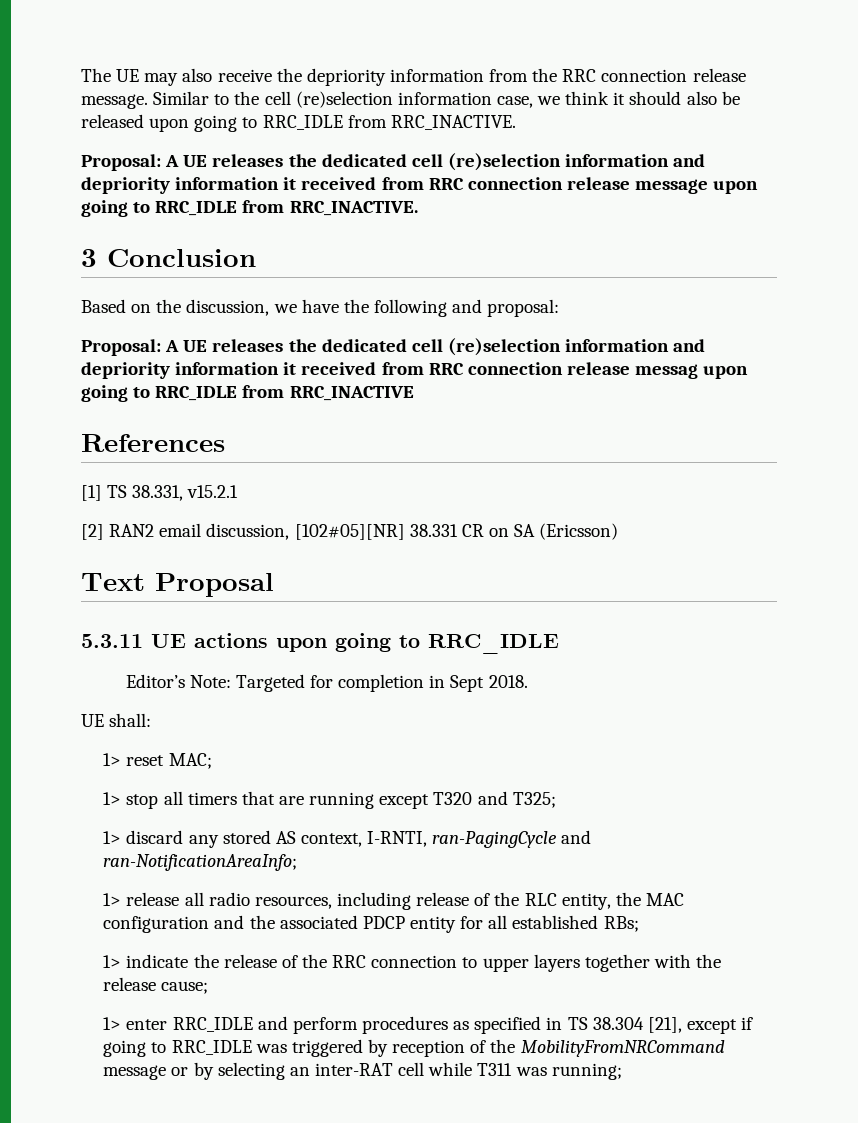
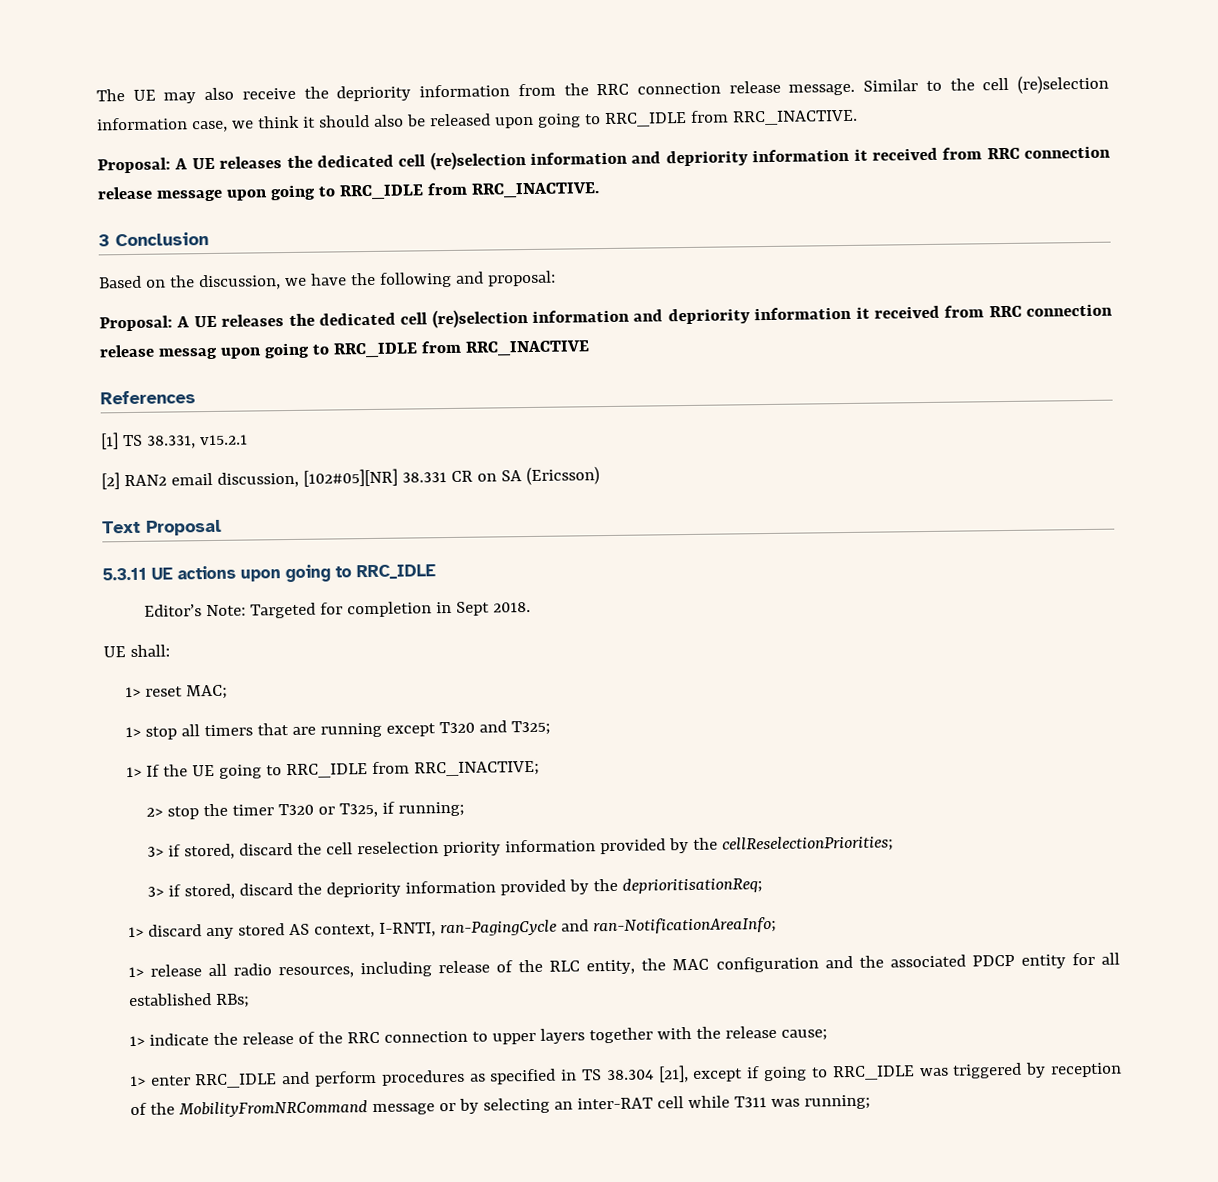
(556, 800) none -> [125,760,540,779] [146,801,466,820] [147,835,895,860] [147,877,764,900] // 1> If the UE going to RRC_IDLE from RRC_INACTIVE; // 2> stop the timer T320 or T325, if running; // 3> if stored, discard the cell reselection priority information provided by the cellReselectionPriorities; // 3> if stored, discard the depriority information provided by the deprioritisationReq;

